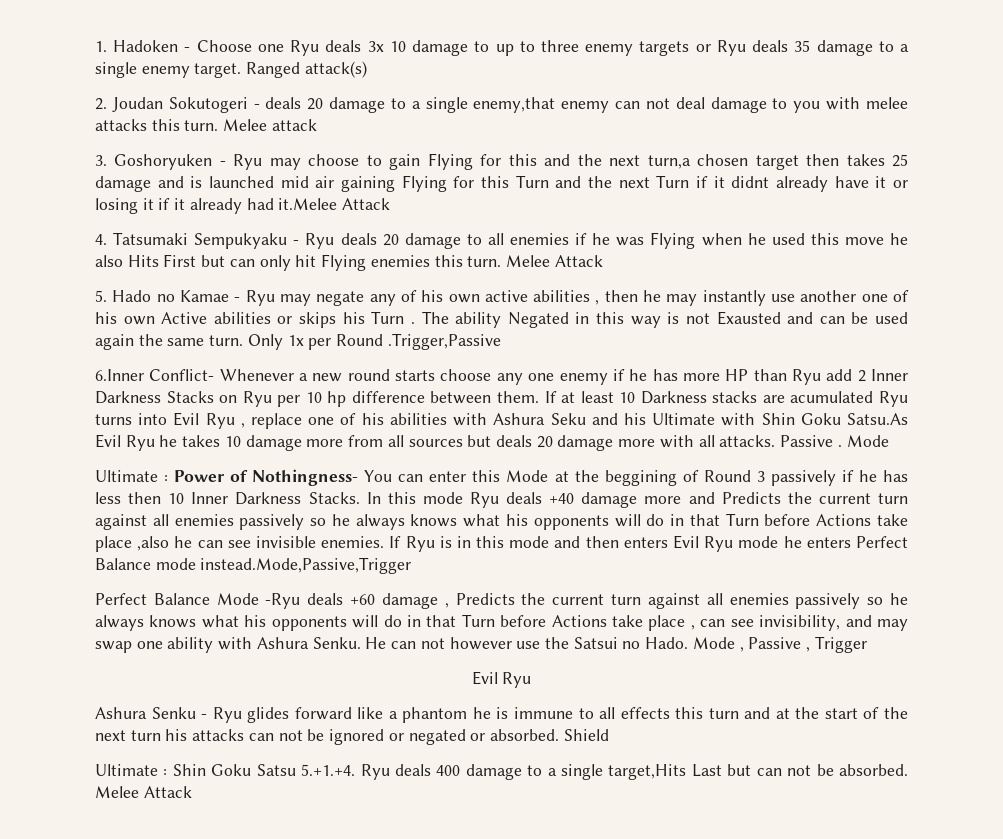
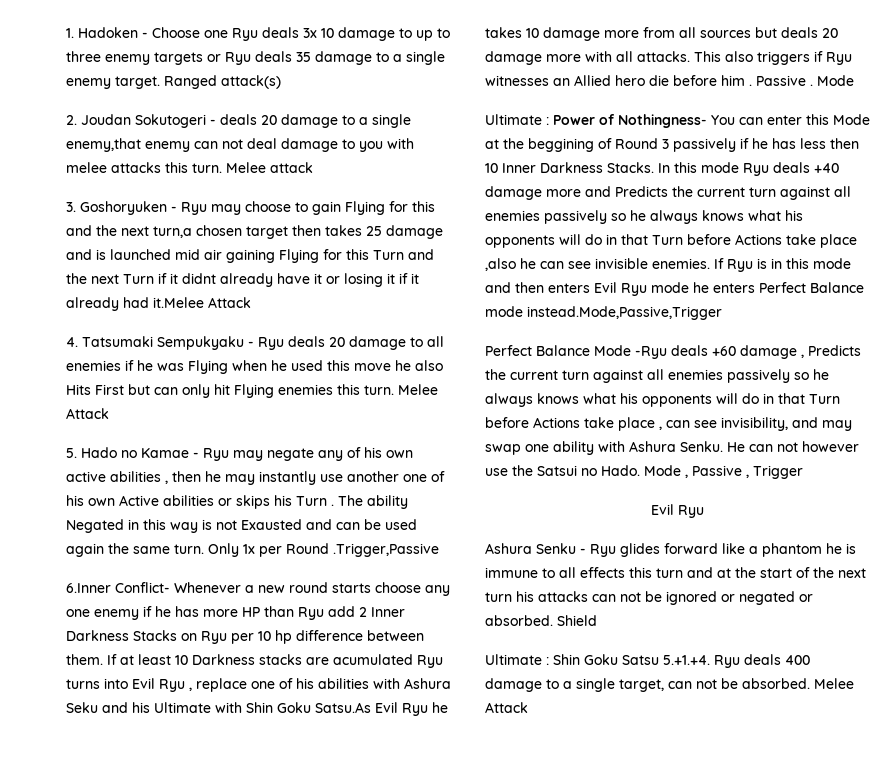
(776, 441) none -> [694,51,852,65] [485,75,752,86] This also triggers if Ryu witnesses an Allied hero die before him .
[608,764,752,780] target,Hits Last but -> [619,679,664,692] target,

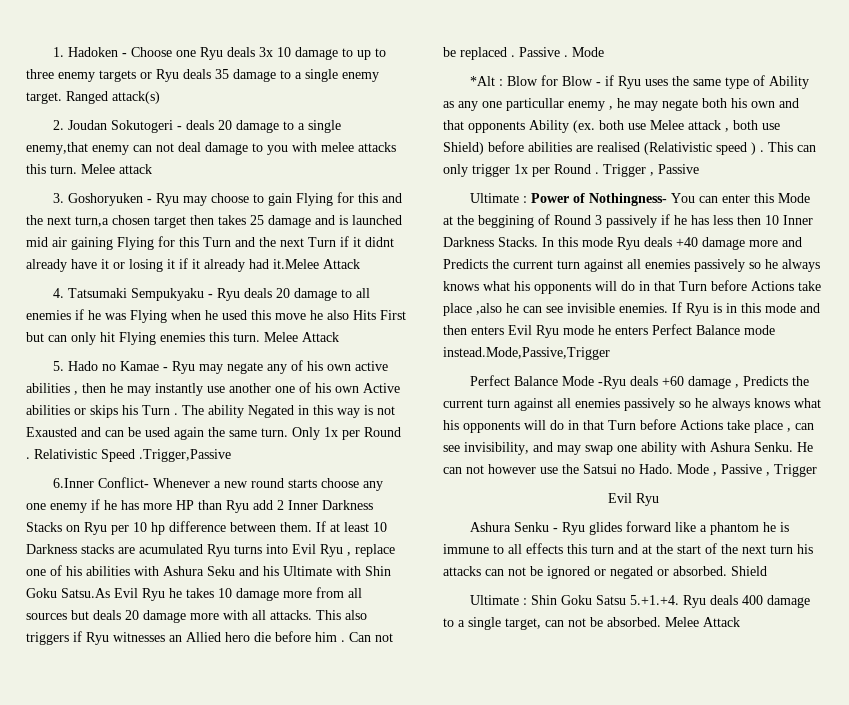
(329, 548) none -> [26,449,135,462] . Relativistic Speed
[756,75,854,86] Passive . Mode -> [349,632,393,642] [443,47,604,60] [469,75,809,89] [443,98,799,111] [443,120,780,133] [443,141,816,155] [443,164,699,177] Can not be replaced . Passive . Mode // *Alt : Blow for Blow - if Ryu uses the same type of Ability as any one particullar enemy , he may negate both his own and that opponents Ability (ex. both use Melee attack , both use Shield) before abilities are realised (Relativistic speed ) . This can only trigger 1x per Round . Trigger , Passive

